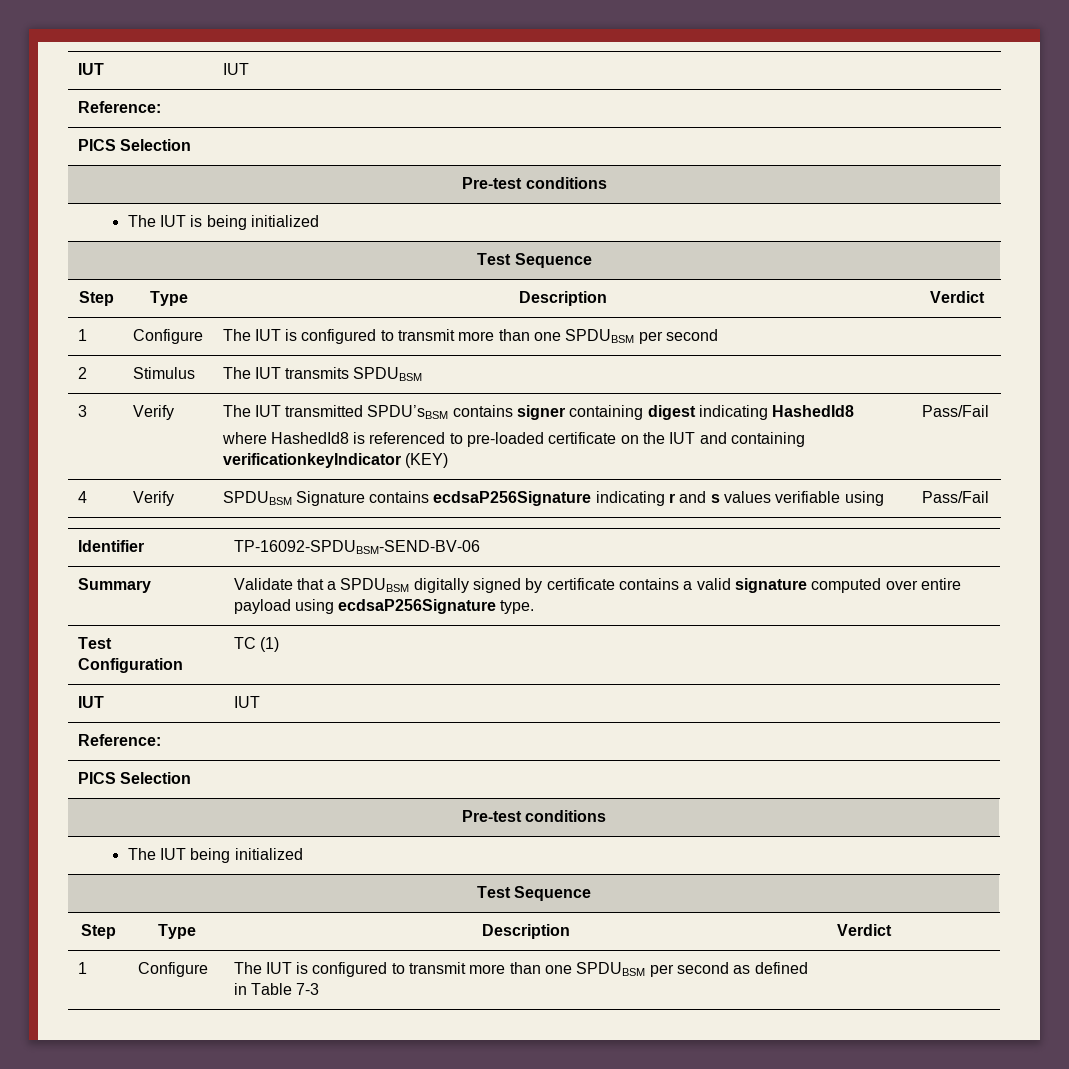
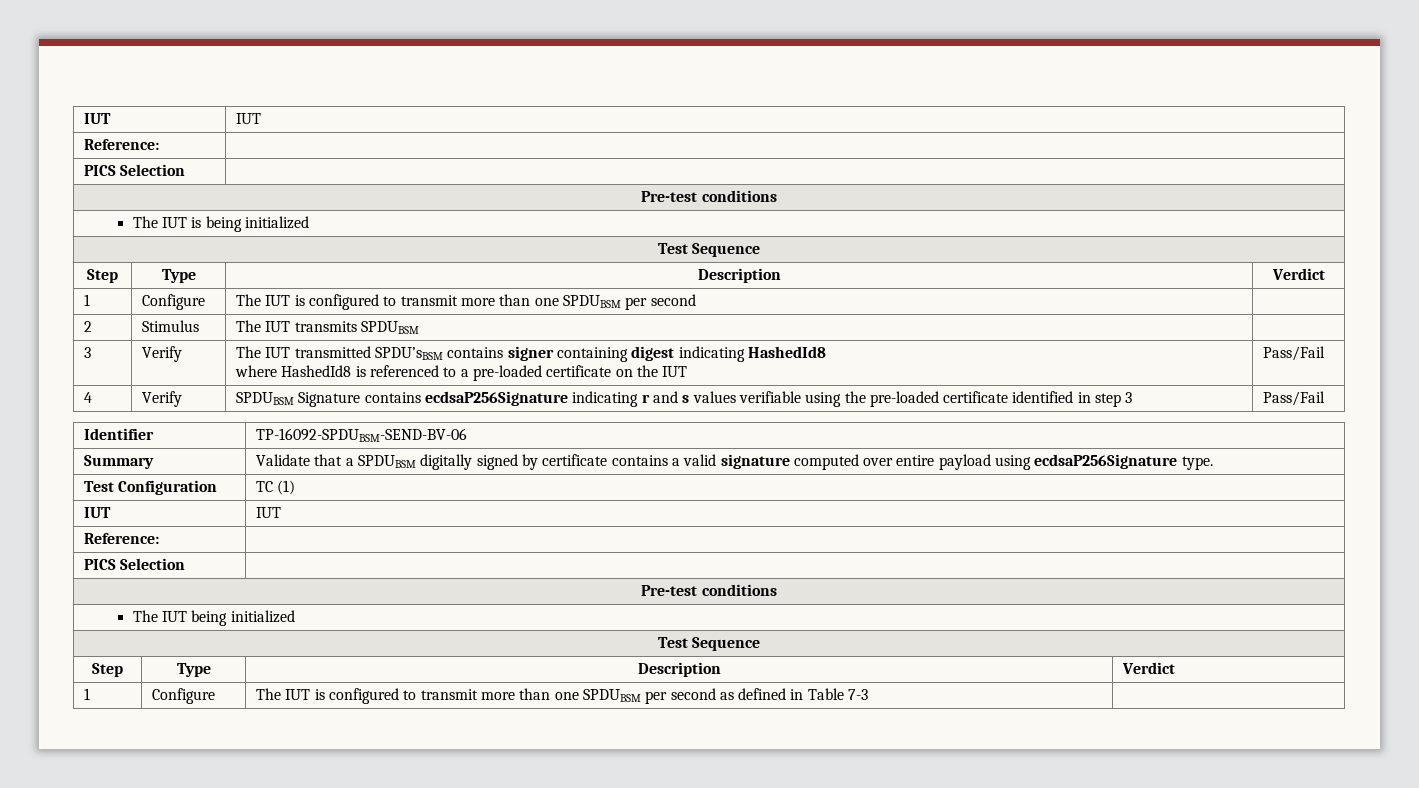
(463, 438) none -> [460,369,469,377] a
[699,432,806,447] [222,453,448,468] and containing verificationkeyIndicator (KEY) -> (688, 371) none
(884, 498) none -> [844,391,1133,407] the pre-loaded certificate identified in step 3

